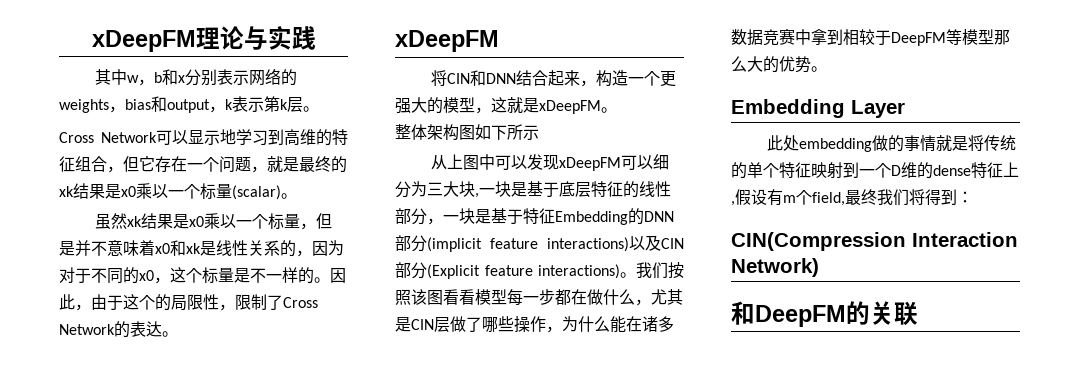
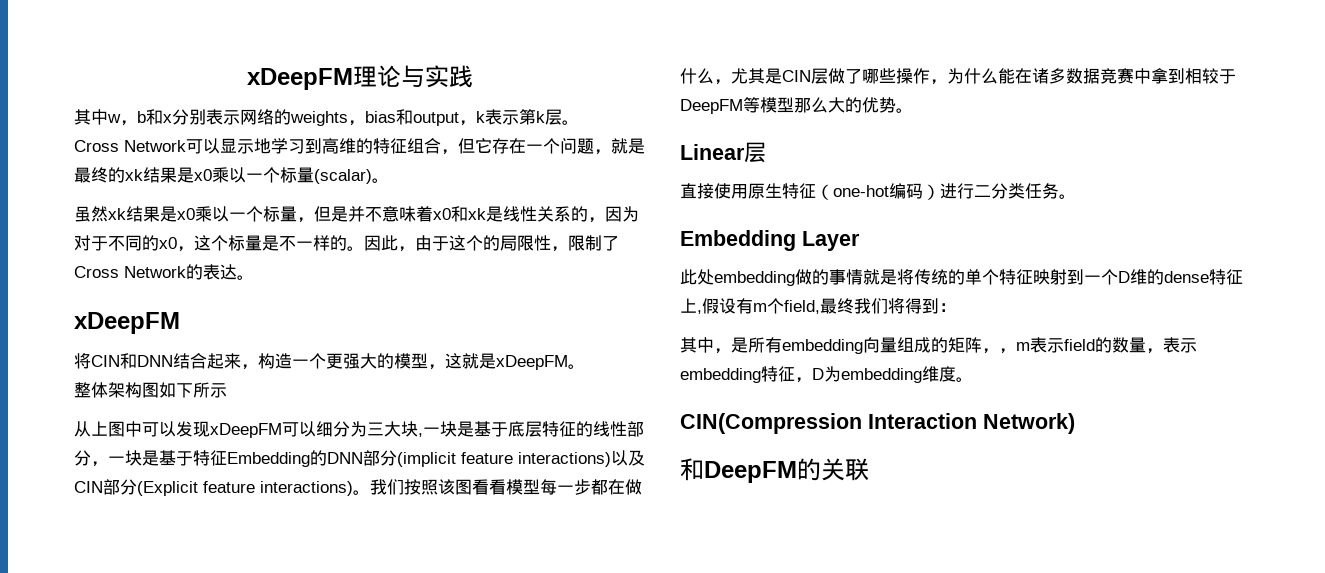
(827, 69) none -> [680,142,766,163] [680,183,1076,200] // Linear层 // 直接使用原生特征（one-hot编码）进行二分类任务。
(973, 197) none -> [680,337,1197,354] [680,366,973,383] // 其中，是所有embedding向量组成的矩阵，，m表示field的数量，表示embedding特征，D为embedding维度。

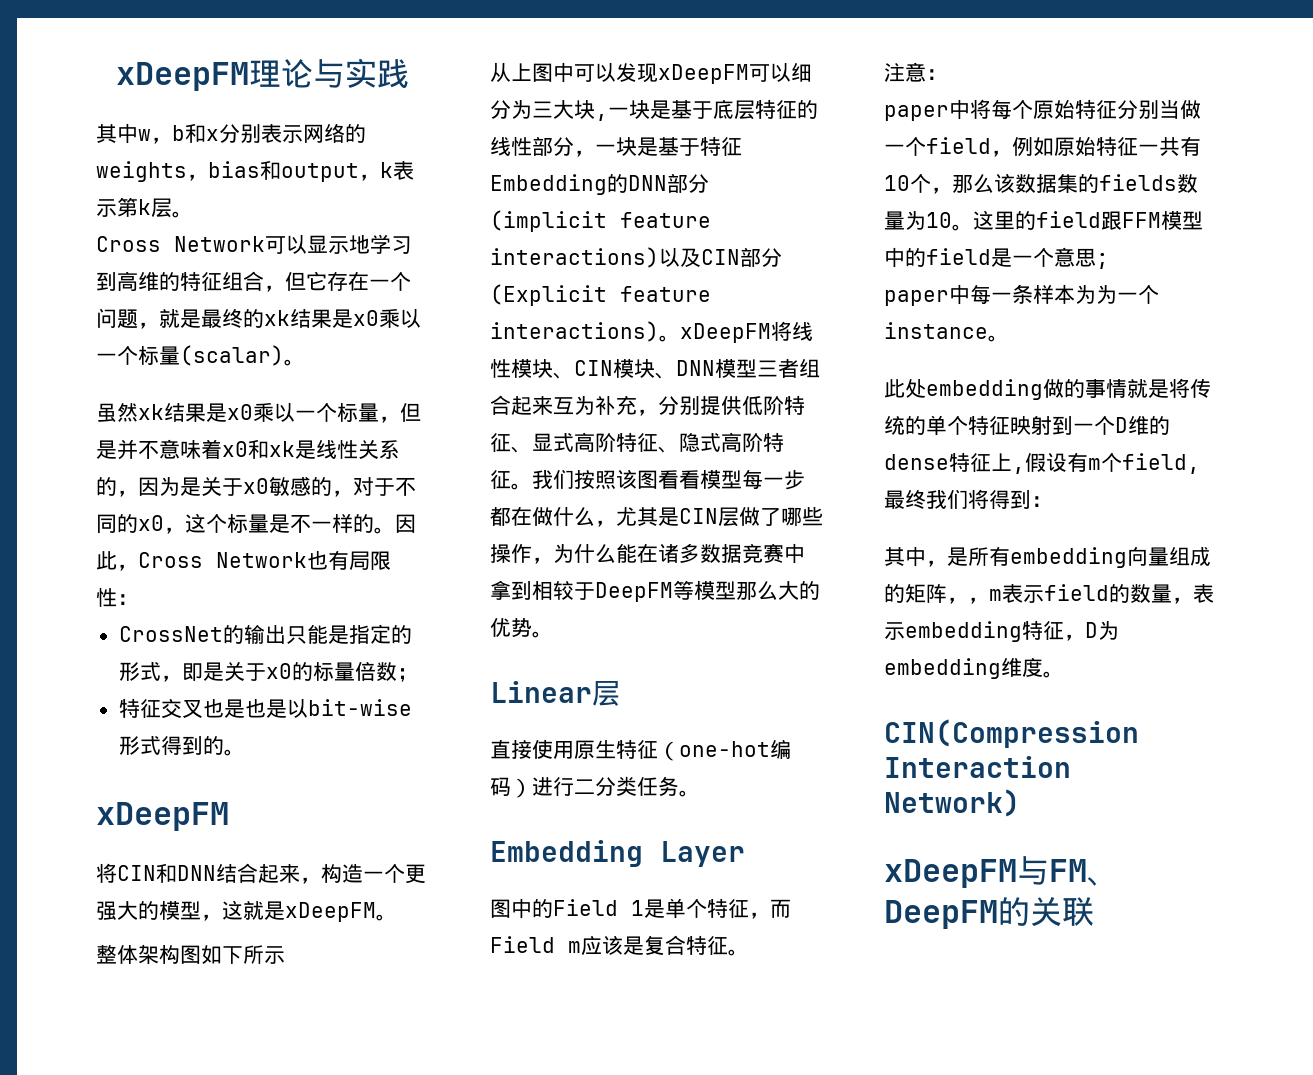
(639, 214) none -> [180,476,353,497] 是关于x0敏感的，
[415,235,619,252] [74,264,237,280] 由于这个的局限性，限制了Cross Network的表达 -> [138,550,391,570] [96,588,138,607] [118,624,412,644] [118,661,418,682] [118,698,412,719] [118,736,224,755] Cross Network也有局限性： // CrossNet的输出只能是指定的形式，即是关于x0的标量倍数； // 特征交叉也是也是以bit-wise形式得到的
(370, 492) none -> [680,321,813,343] [490,358,820,379] [490,395,805,416] [490,432,784,453] [490,470,532,490] xDeepFM将线性模块、CIN模块、DNN模型三者组合起来互为补充，分别提供低阶特征、显式高阶特征、隐式高阶特征。
(860, 241) none -> [490,898,791,919] [490,935,749,956] [884,62,947,82] [884,99,1201,121] [884,136,1201,157] [884,173,1198,194] [884,210,1203,231] [884,247,1109,269] [884,284,1159,306] [884,322,1009,342] // 图中的Field 1是单个特征，而Field m应该是复合特征。 // 注意： // paper中将每个原始特征分别当做一个field，例如原始特征一共有10个，那么该数据集的fields数量为10。这里的field跟FFM模型中的field是一个意思; // paper中每一条样本为为一个instance。
[680,458,704,481] 和 -> [884,856,1119,888] xDeepFM与FM、

